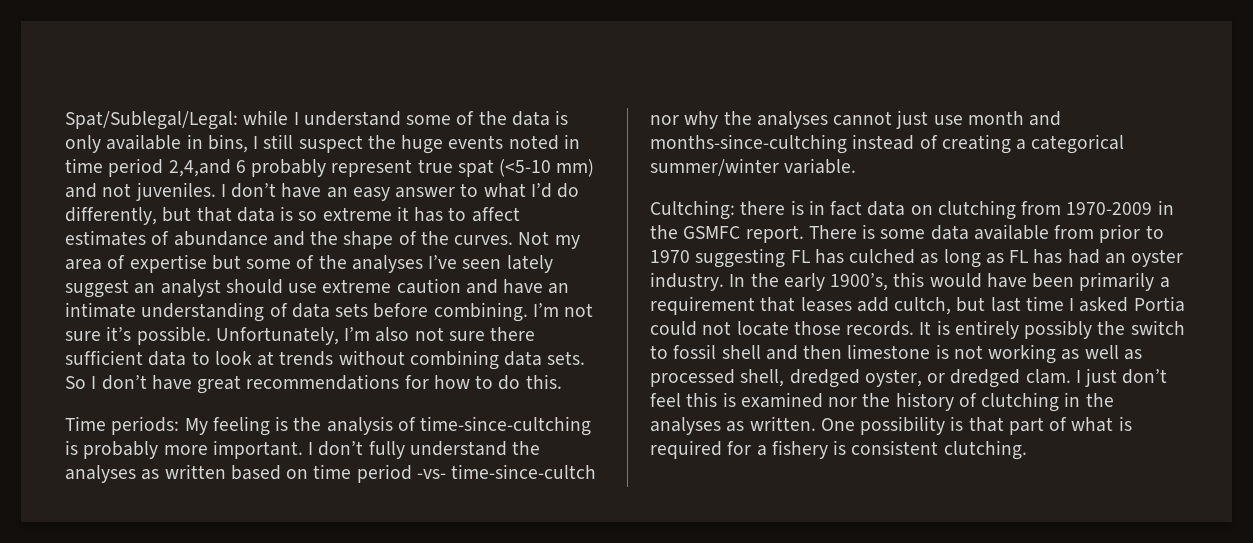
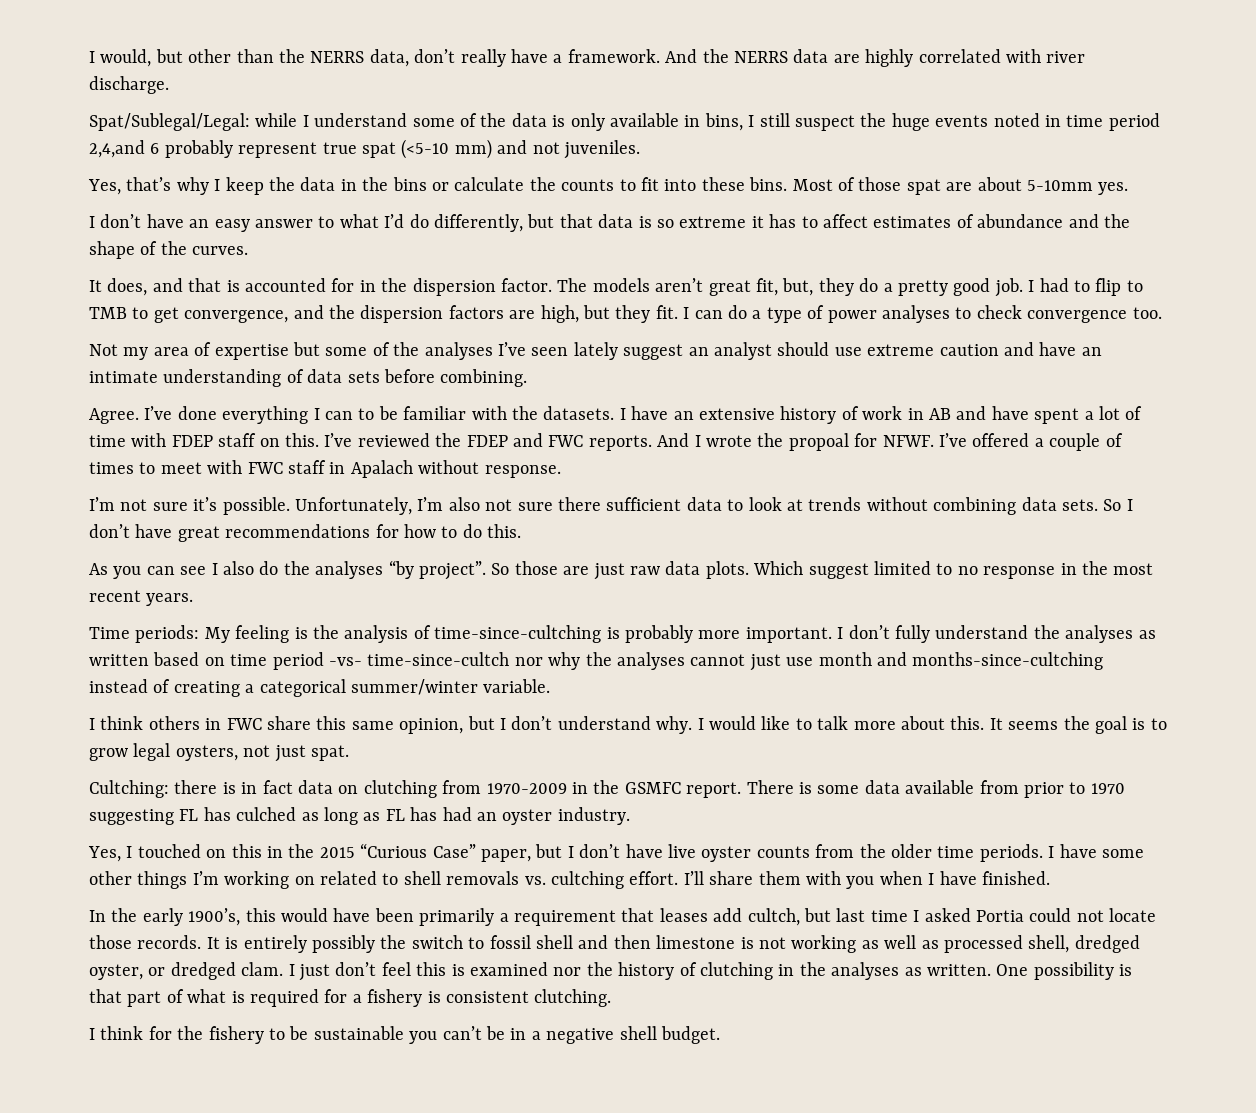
(65, 120) none -> [89,49,1086,67] [89,76,169,94] I would, but other than the NERRS data, don’t really have a framework. And the NERRS data are highly correlated with river discharge. //
(216, 191) none -> [88,177,1129,195] // Yes, that’s why I keep the data in the bins or calculate the counts to fit into these bins. Most of those spat are about 5-10mm yes. //
(514, 240) none -> [89,278,1143,297] [89,305,1162,323] // It does, and that is accounted for in the dispersion factor. The models aren’t great fit, but, they do a pretty good job. I had to flip to TMB to get convergence, and the dispersion factors are high, but they fit. I can do a type of power analyses to check convergence too. //
(528, 312) none -> [89,406,1143,424] [89,433,1123,451] [89,460,561,478] // Agree. I’ve done everything I can to be familiar with the datasets. I have an extensive history of work in AB and have spent a lot of time with FDEP staff on this. I’ve reviewed the FDEP and FWC reports. And I wrote the propoal for NFWF. I’ve offered a couple of times to meet with FWC staff in Apalach without response. //
(562, 381) none -> [89,560,1154,580] [89,590,194,606] // As you can see I also do the analyses “by project”. So those are just raw data plots. Which suggest limited to no response in the most recent years.
(857, 166) none -> [89,716,1167,734] [89,743,349,762] // I think others in FWC share this same opinion, but I don’t understand why. I would like to talk more about this. It seems the goal is to grow legal oysters, not just spat.
(724, 281) none -> [88,843,1144,862] [89,871,1050,889] // Yes, I touched on this in the 2015 “Curious Case” paper, but I don’t have live oyster counts from the older time periods. I have some other things I’m working on related to shell removals vs. cultching effort. I’ll share them with you when I have finished. //
(1027, 450) none -> [89,1026,720,1044] // I think for the fishery to be sustainable you can’t be in a negative shell budget.

